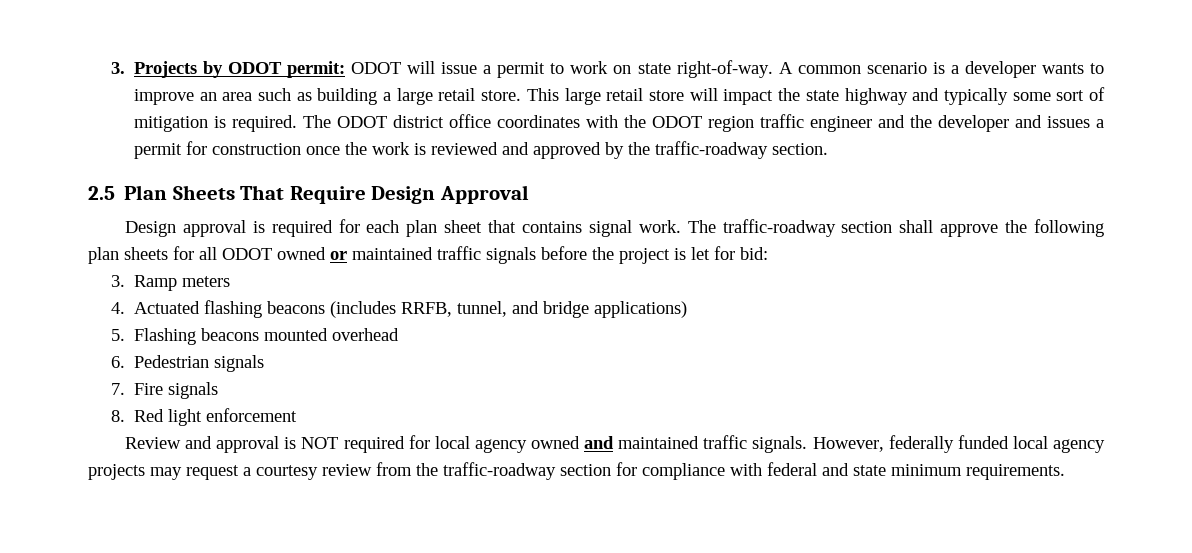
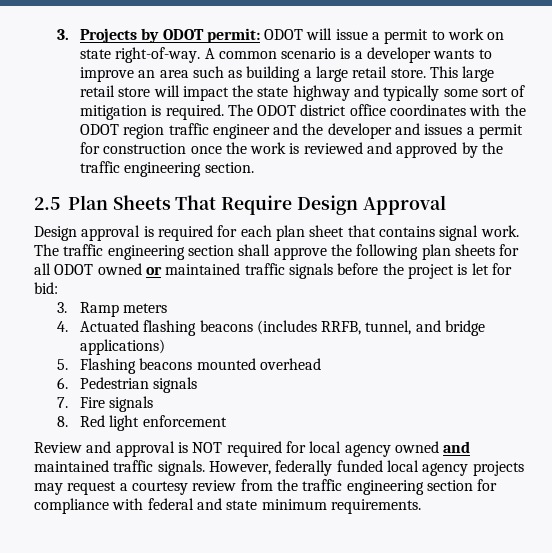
[654,141,768,159] traffic-roadway -> [79,161,202,177] traffic engineering
[722,219,836,237] traffic-roadway -> [63,244,185,260] traffic engineering
[443,462,556,480] traffic-roadway -> [302,479,424,495] traffic engineering

